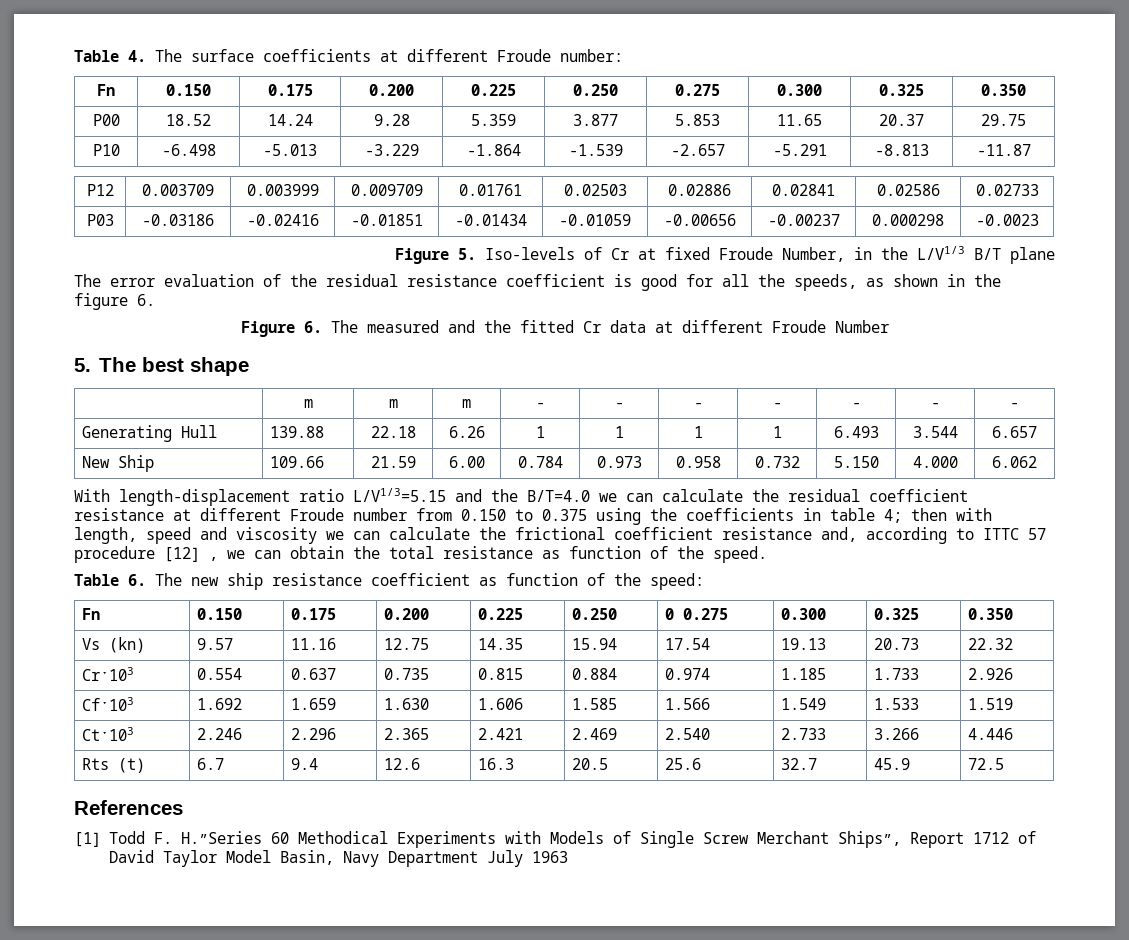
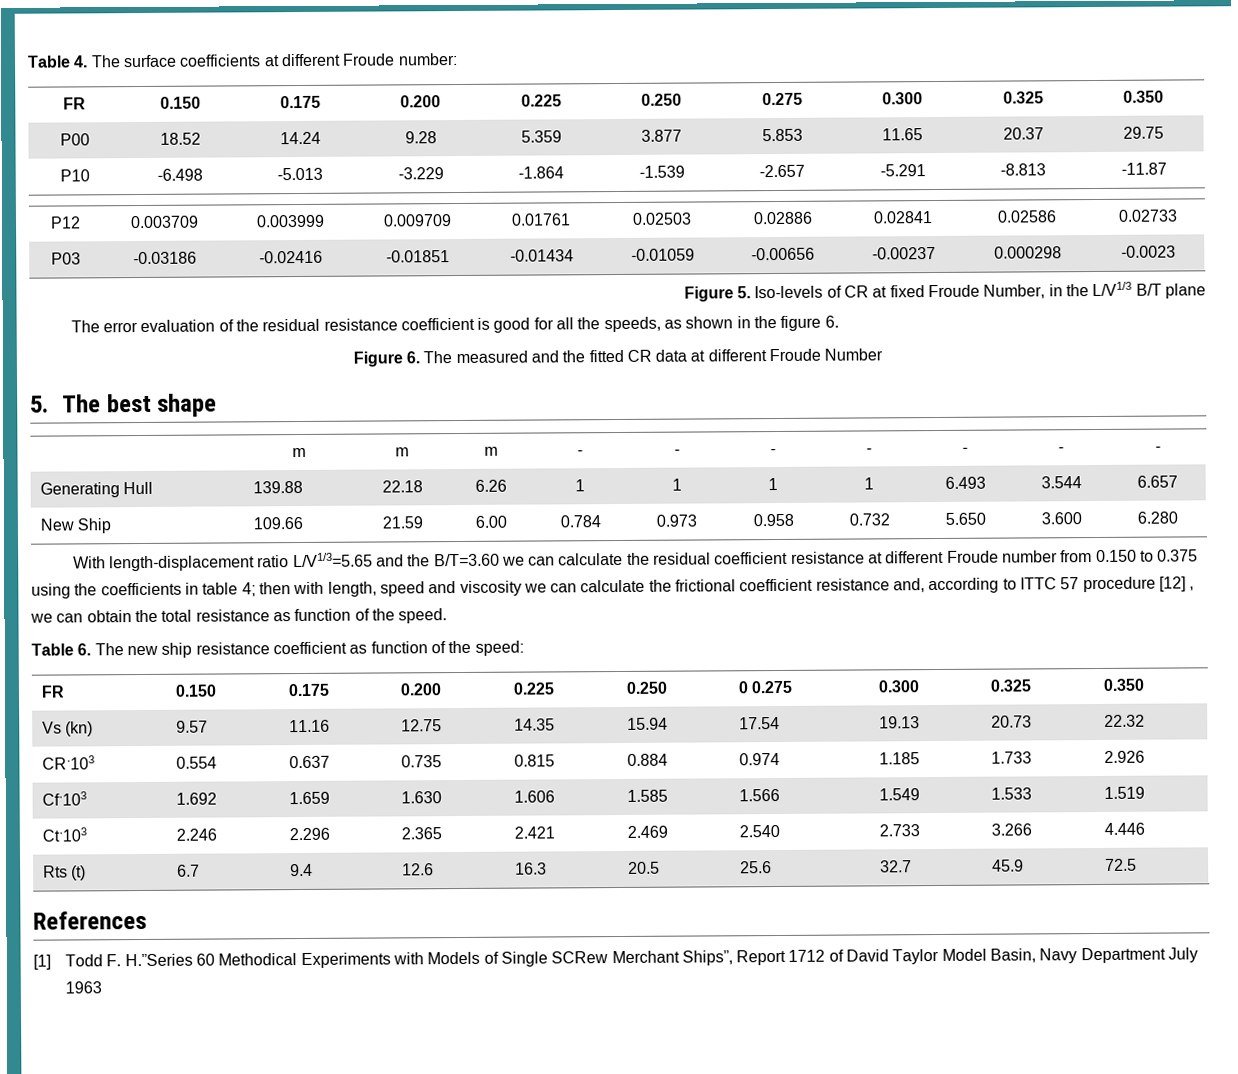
[97,84,115,96] Fn -> [63,97,86,110] FR
[611,248,629,260] Cr -> [844,285,870,298] CR
[582,321,601,333] Cr -> [626,349,652,362] CR
[833,456,879,468] [912,456,958,468] [992,456,1037,468] 5.150 | 4.000 | 6.062 -> [944,512,986,525] [1040,512,1082,525] [1137,511,1178,524] 5.650 | 3.600 | 6.280
[353,488,590,502] L/V1/3=5.15 and the B/T=4.0 -> [292,552,500,568] L/V1/3=5.65 and the B/T=3.60
[82,608,101,620] Fn -> [40,685,64,698] FR
[82,667,135,681] Crˑ103 -> [41,755,95,770] CRˑ103
[702,832,749,844] Screw -> [551,951,609,964] SCRew

